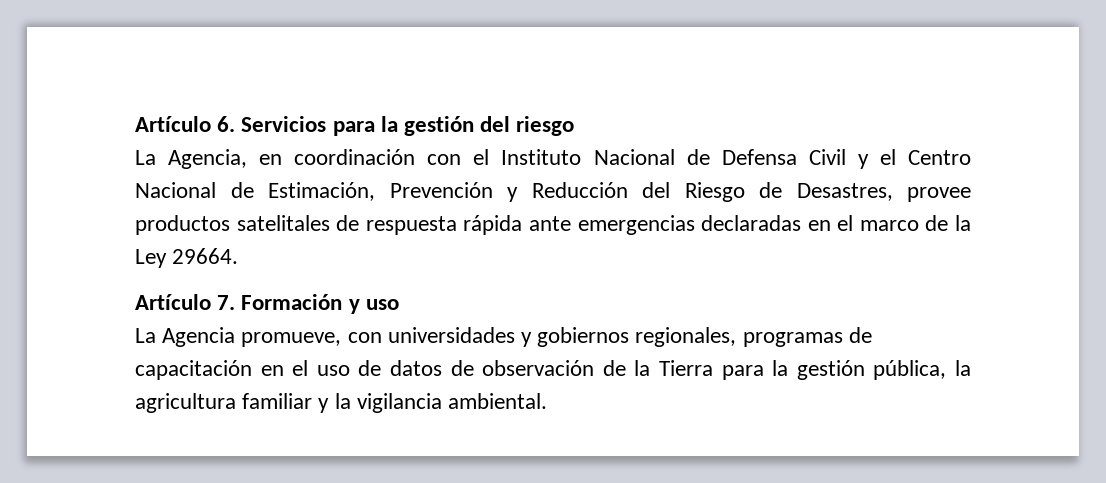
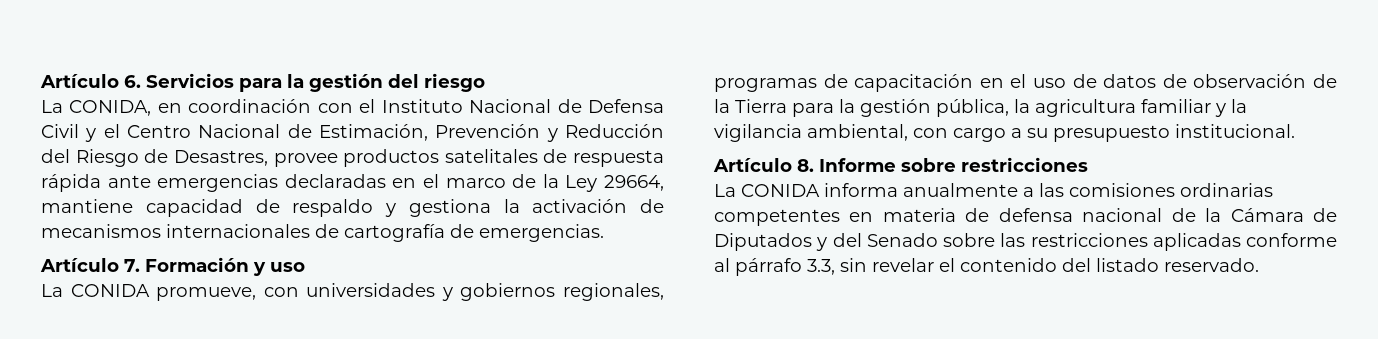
[168,149,248,169] Agencia, -> [69,100,152,116] CONIDA,
[172,248,239,264] 29664. -> [604,175,665,191] [41,199,664,217] [41,224,604,242] 29664, mantiene capacidad de respaldo y gestiona la activación de mecanismos internacionales de cartografía de emergencias.
[162,327,236,347] Agencia -> [70,284,150,297] CONIDA
[448,393,548,409] ambiental. -> [807,124,1295,142] [713,157,1088,172] [714,183,1273,197] [714,208,1337,226] [714,233,1337,251] [714,258,1259,276] ambiental, con cargo a su presupuesto institucional. // Artículo 8. Informe sobre restricciones // La CONIDA informa anualmente a las comisiones ordinarias competentes en materia de defensa nacional de la Cámara de Diputados y del Senado sobre las restricciones aplicadas conforme al párrafo 3.3, sin revelar el contenido del listado reservado.

